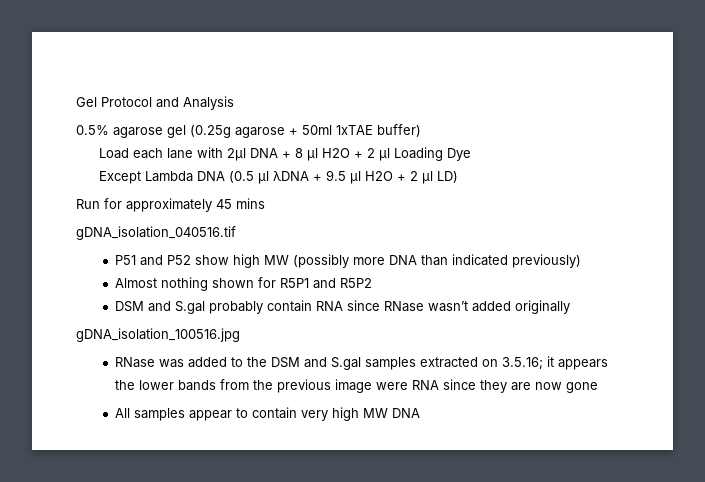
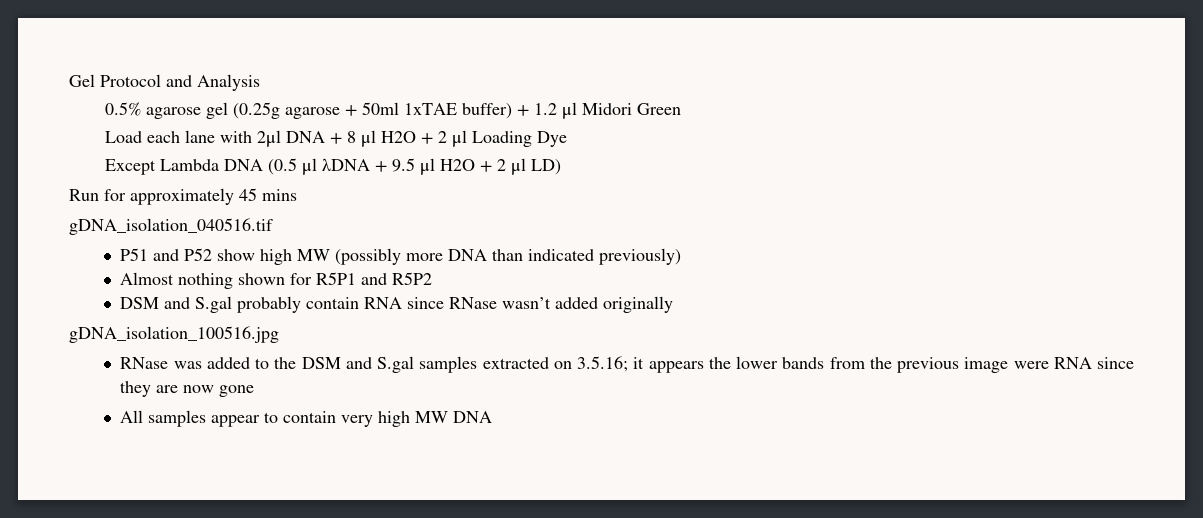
(421, 130) none -> [517,102,682,119] + 1.2 μl Midori Green

